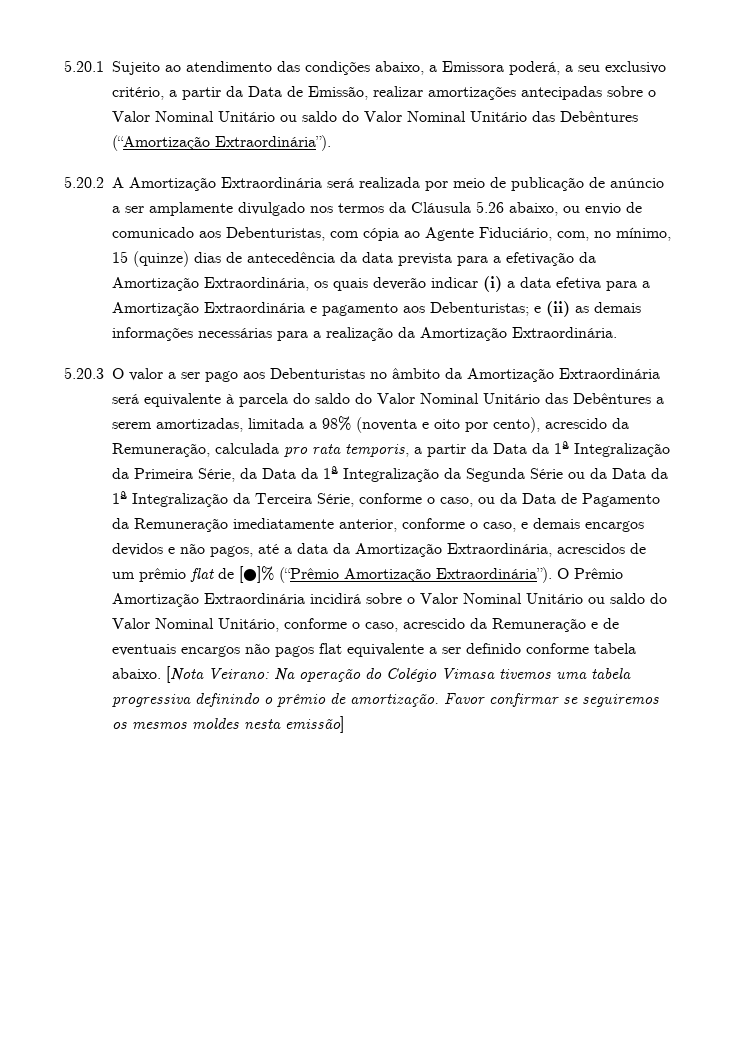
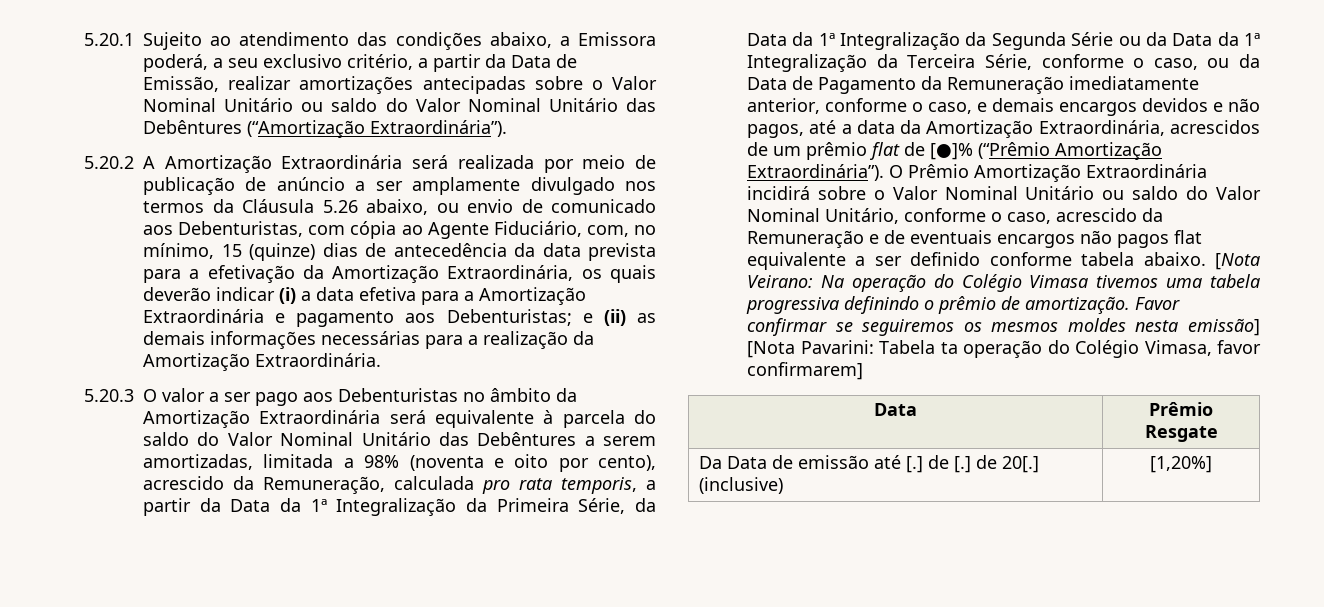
(344, 724) none -> [747,340,1261,358] [747,362,863,380] [874,403,917,416] [1149,402,1213,416] [1144,425,1218,442] [699,455,1040,473] [699,477,784,494] [1150,456,1212,473] [Nota Pavarini: Tabela ta operação do Colégio Vimasa, favor confirmarem] // Data | Prêmio Resgate // Da Data de emissão até [.] de [.] de 20[.] (inclusive) | [1,20%]

